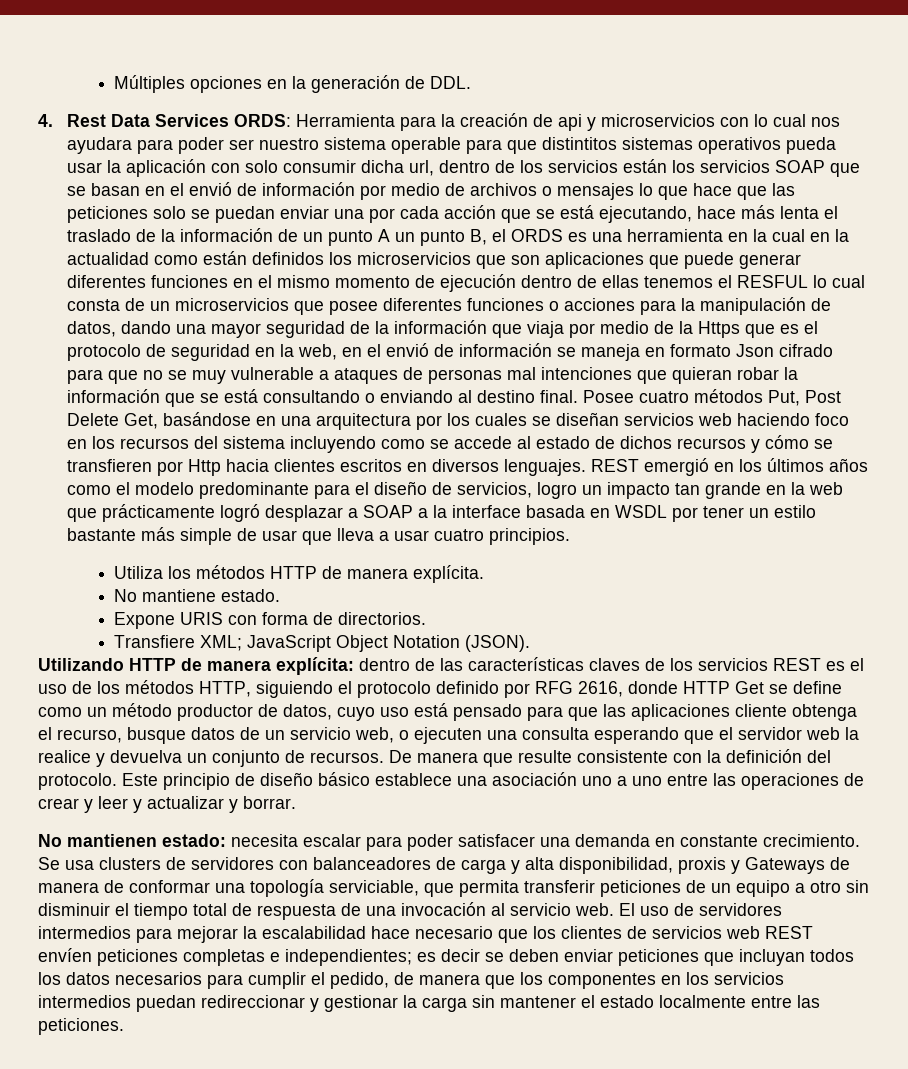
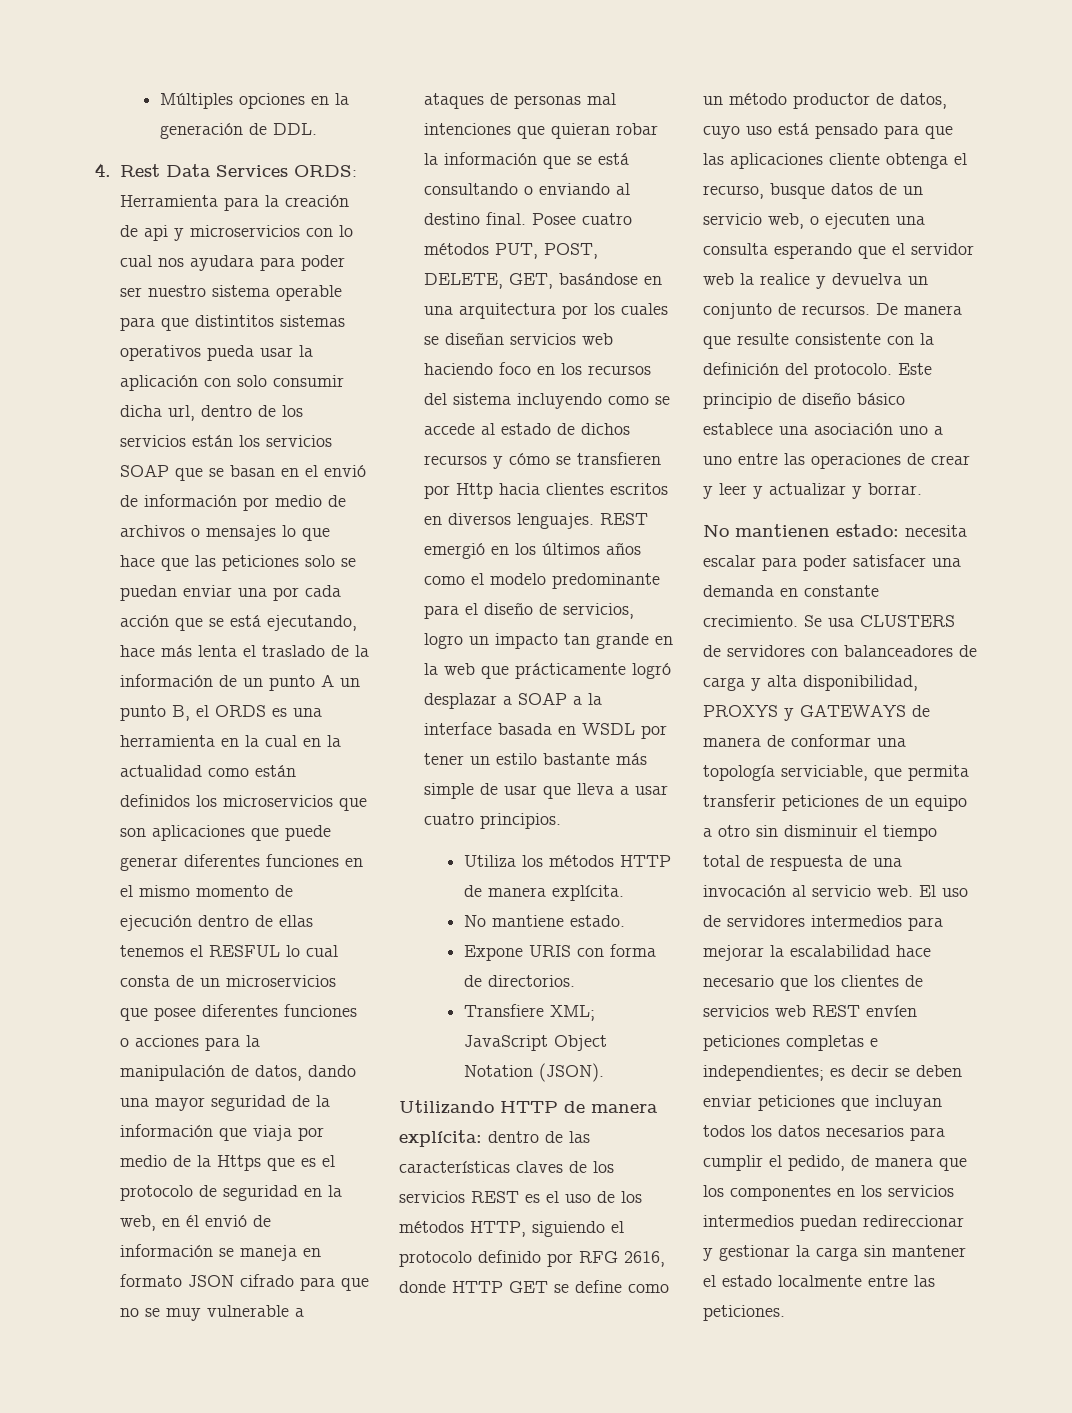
[366,344,381,357] el -> [185,1215,199,1227] él
[735,344,774,357] Json -> [187,1275,234,1287] JSON
[767,390,841,406] [66,413,158,429] Put, Post Delete Get, -> [494,243,598,259] [423,273,553,289] PUT, POST, DELETE, GET,
[735,681,764,694] Get -> [509,1281,548,1293] GET
[99,857,161,870] clusters -> [860,615,955,627] CLUSTERS
[678,857,825,874] proxis y Gateways -> [703,704,906,721] PROXYS y GATEWAYS

